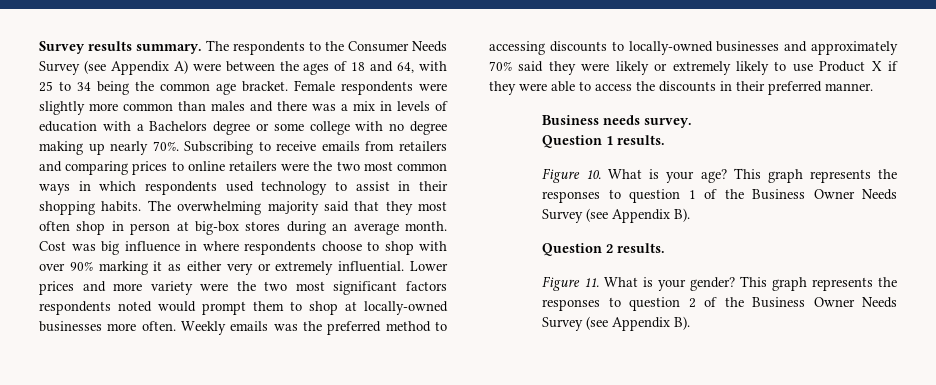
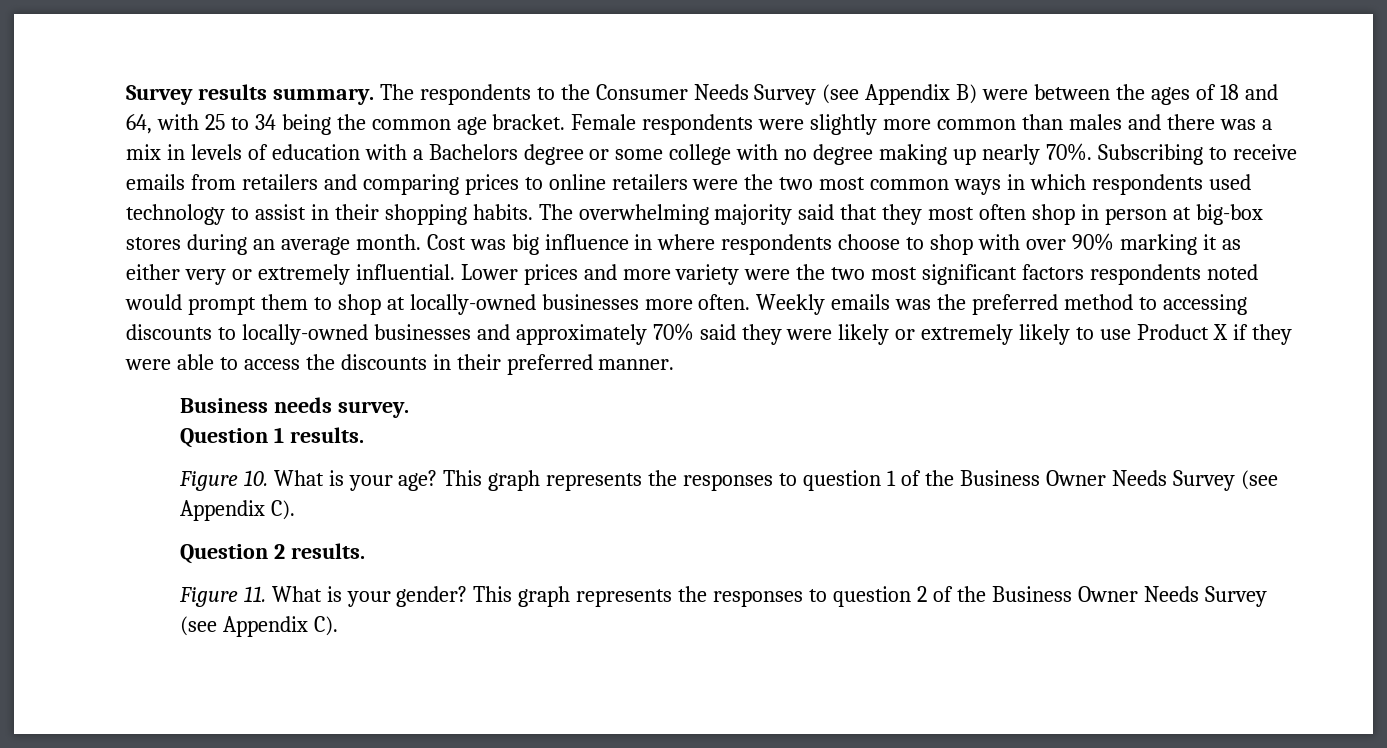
[173,60,188,74] A) -> [956,84,978,104] B)
[674,208,691,222] B). -> [270,500,295,520] C).
[674,316,691,330] B). -> [313,616,338,636] C).

